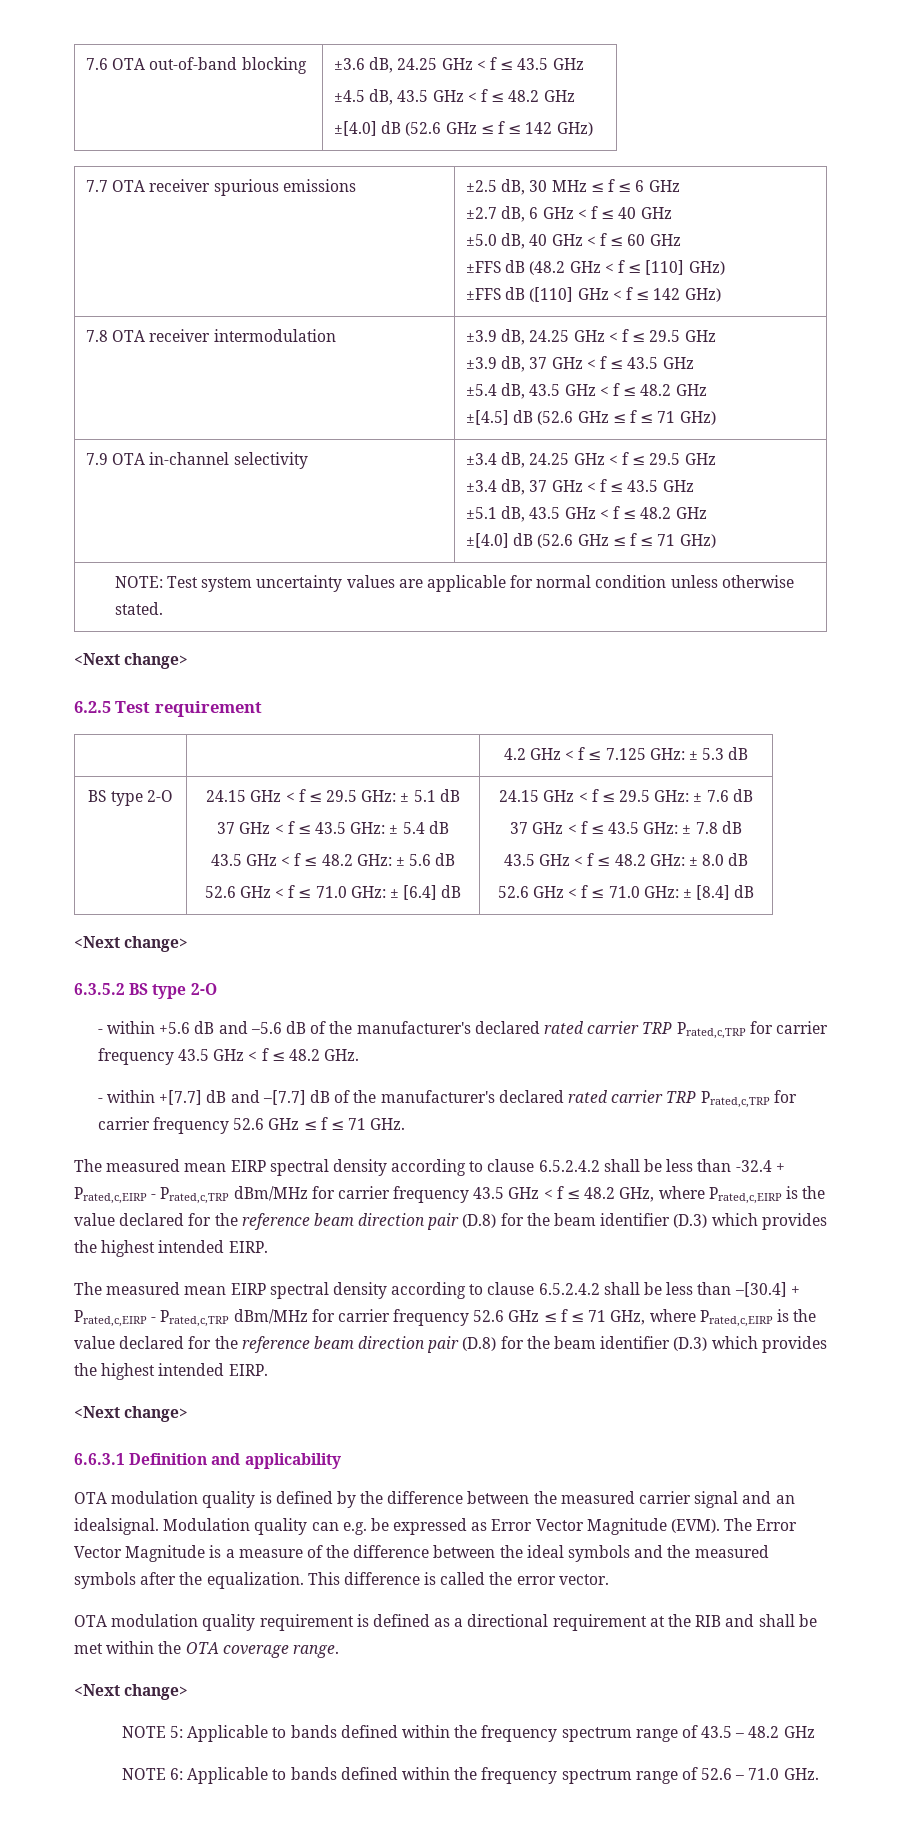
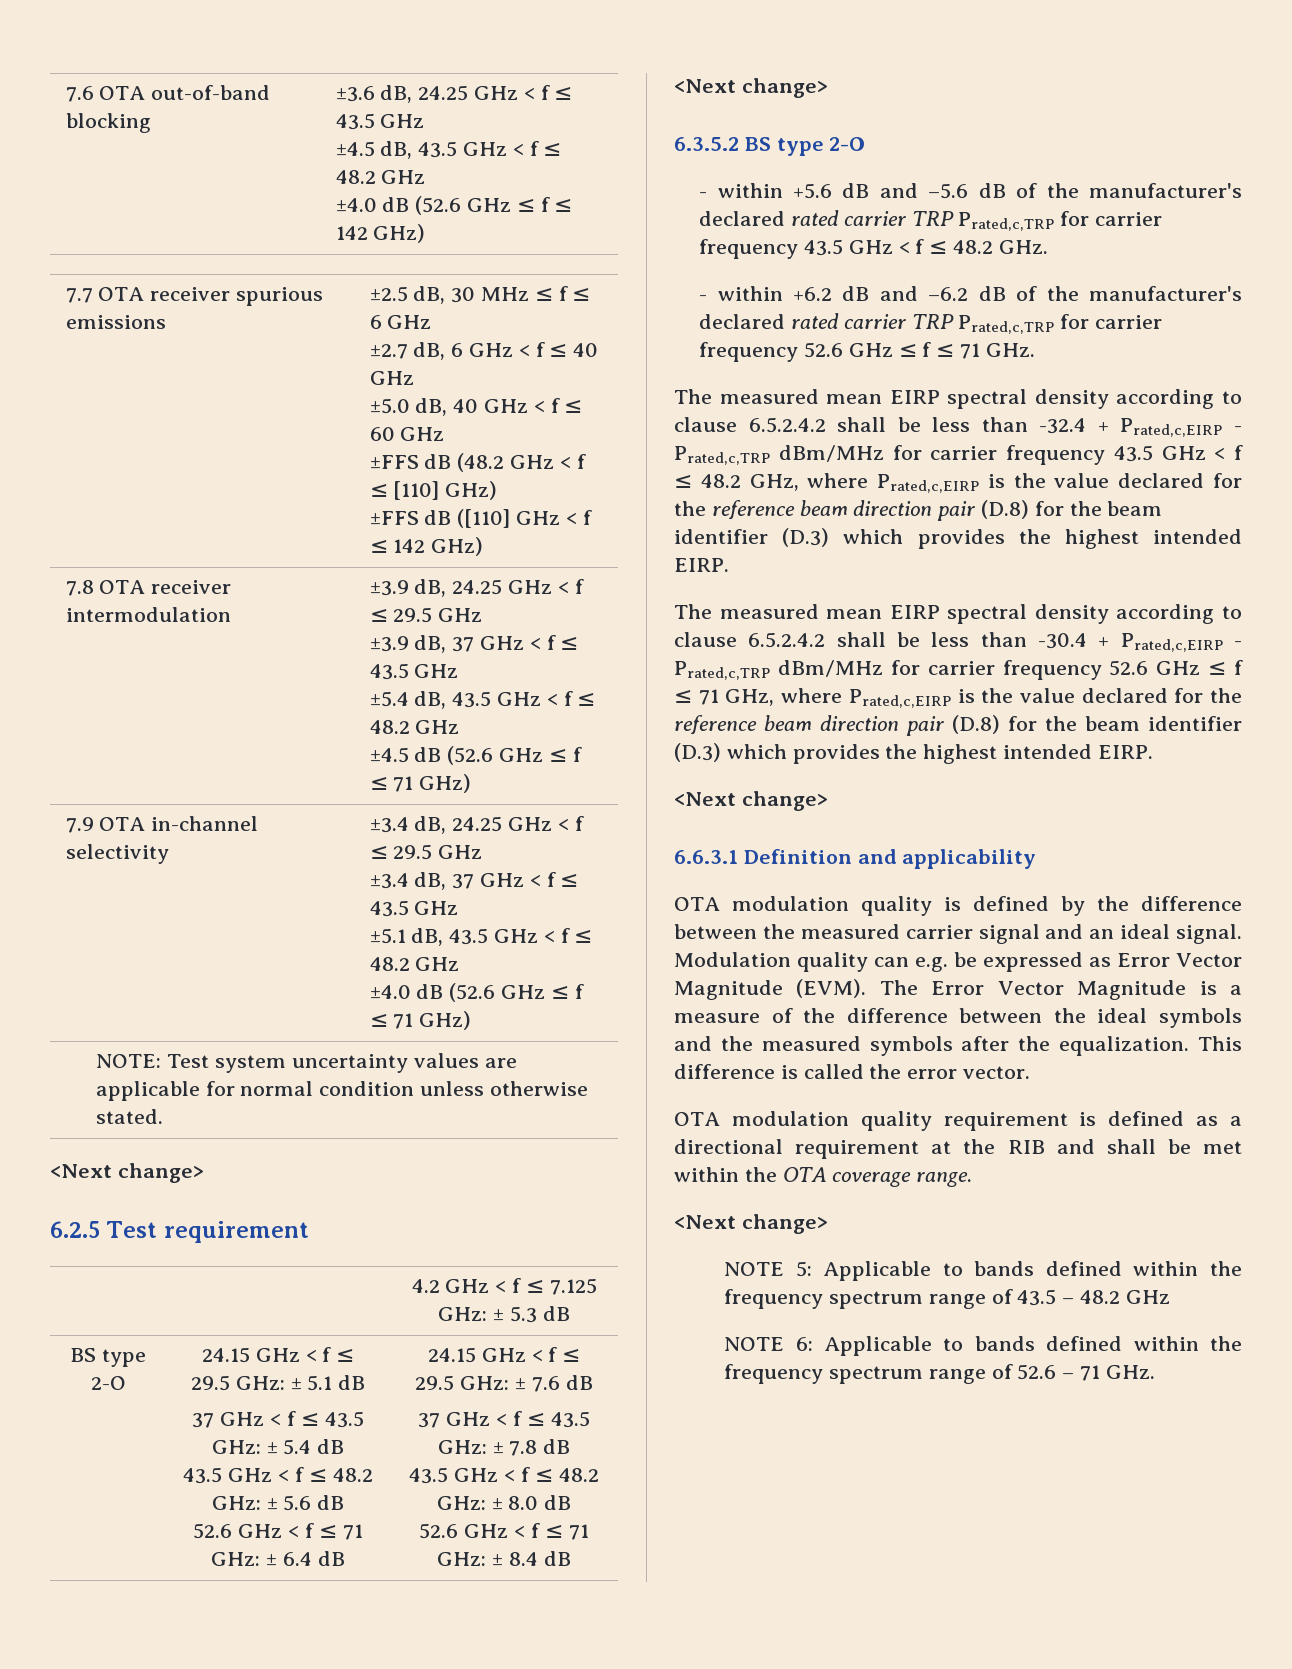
[334,121,378,136] ±[4.0] -> [335,198,377,212] ±4.0
[466,410,510,425] ±[4.5] -> [369,747,409,763] ±4.5
[466,533,510,548] ±[4.0] -> [369,985,411,999] ±4.0
[315,885,438,900] 71.0 GHz: ± [6.4] -> [342,1524,363,1540] [211,1552,312,1566] 71 GHz: ± 6.4
[608,885,731,900] 71.0 GHz: ± [8.4] -> [568,1524,589,1540] [437,1552,538,1566] 71 GHz: ± 8.4
[159,1090,306,1105] +[7.7] dB and –[7.7] -> [792,286,969,301] +6.2 dB and –6.2
[734,1282,787,1297] –[30.4] -> [1038,633,1087,649] -30.4
[74,1518,159,1535] idealsignal. -> [1120,924,1242,944] ideal signal.
[748,1768,780,1780] 71.0 -> [1080,1365,1101,1381] 71

